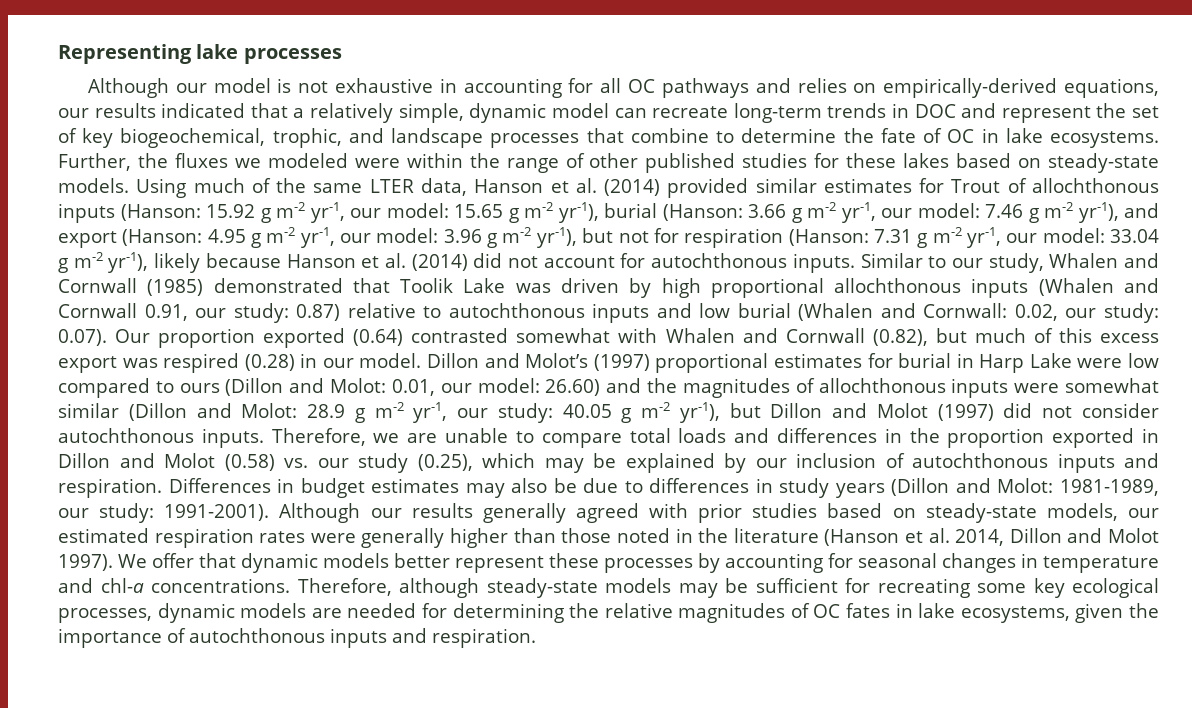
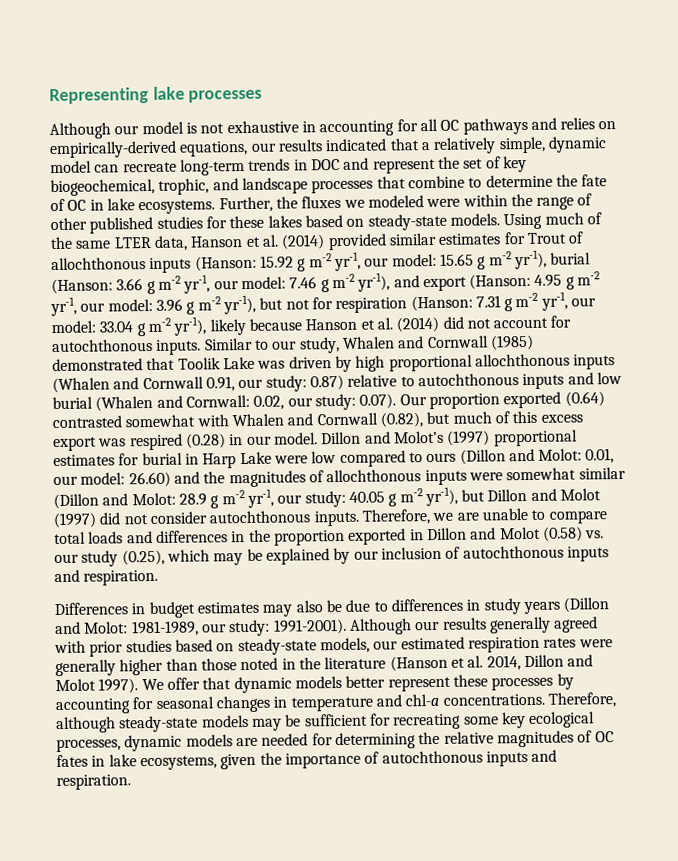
(162, 488) none -> (159, 577) //

